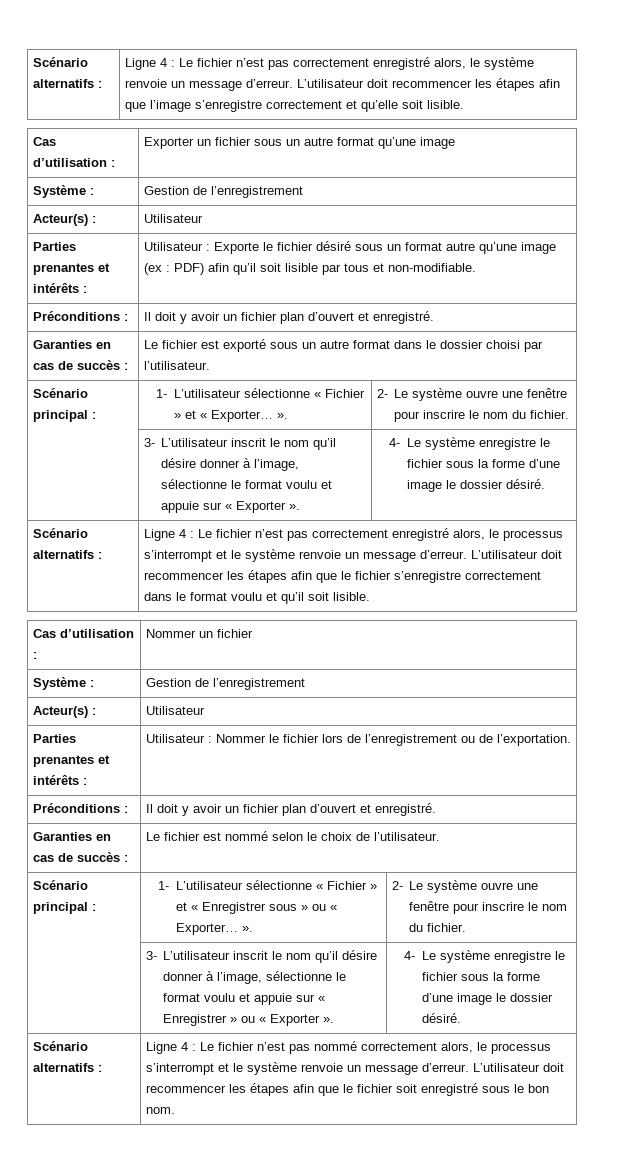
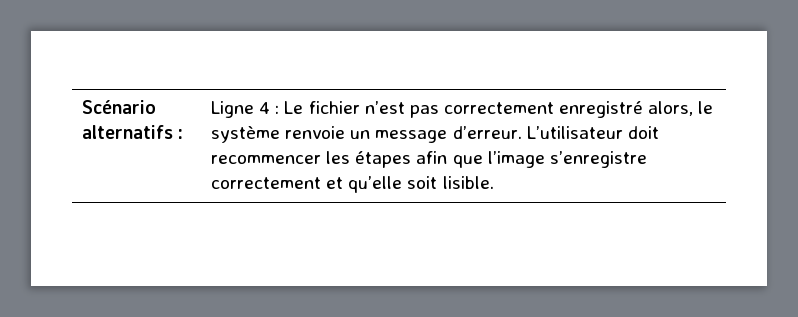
[32,137,56,146] [32,158,115,167] [143,137,455,149] [32,185,94,198] [143,186,303,198] [32,214,96,226] [143,214,203,223] [32,242,76,251] [32,263,110,275] [32,283,87,293] [143,241,556,254] [143,263,476,275] [32,311,128,321] [143,311,434,324] [32,340,111,349] [32,360,128,370] [143,339,543,352] [143,361,210,370] [32,388,88,398] [32,410,96,422] [156,388,365,398] [173,410,288,422] [376,388,568,401] [394,410,570,422] [143,438,337,450] [161,458,300,471] [161,479,333,489] [161,501,301,513] [389,437,550,450] [406,459,560,468] [406,479,545,492] [32,528,88,538] [32,550,102,559] [143,528,563,541] [143,549,562,562] [143,570,541,583] [143,592,370,604] [32,629,134,638] [32,652,37,659] [145,629,253,638] [32,677,94,690] [145,678,305,690] [32,706,96,718] [145,706,205,715] [32,734,76,743] [32,755,110,767] [32,775,87,785] [145,734,571,746] [32,803,128,813] [145,803,436,816] [32,832,111,841] [32,852,128,862] [145,831,440,841] [32,880,88,890] [32,902,96,914] [158,880,377,890] [175,902,337,914] [175,923,253,935] [391,880,539,893] [409,901,568,914] [409,923,467,932] [145,950,378,963] [163,971,347,984] [163,993,326,1005] [163,1014,335,1026] [404,950,565,963] [421,972,540,981] [421,993,553,1005] [421,1013,461,1023] [32,1041,88,1051] [32,1063,102,1072] [145,1041,551,1054] [145,1062,564,1075] [145,1083,549,1096] [145,1107,175,1114] // Cas d’utilisation : | Exporter un fichier sous un autre format qu’une image // Système : | Gestion de l’enregistrement // Acteur(s) : | Utilisateur // Parties prenantes et intérêts : | Utilisateur : Exporte le fichier désiré sous un format autre qu’une image (ex : PDF) afin qu’il soit lisible par tous et non-modifiable. // Préconditions : | Il doit y avoir un fichier plan d’ouvert et enregistré. // Garanties en cas de succès : | Le fichier est exporté sous un autre format dans le dossier choisi par l’utilisateur. // Scénario principal : | 1- L’utilisateur sélectionne « Fichier » et « Exporter… ». | 2- Le système ouvre une fenêtre pour inscrire le nom du fichier. // | 3- L’utilisateur inscrit le nom qu’il désire donner à l’image, sélectionne le format voulu et appuie sur « Exporter ». | 4- Le système enregistre le fichier sous la forme d’une image le dossier désiré. // Scénario alternatifs : | Ligne 4 : Le fichier n’est pas correctement enregistré alors, le processus s’interrompt et le système renvoie un message d’erreur. L’utilisateur doit recommencer les étapes afin que le fichier s’enregistre correctement dans le format voulu et qu’il soit lisible. // Cas d’utilisation : | Nommer un fichier // Système : | Gestion de l’enregistrement // Acteur(s) : | Utilisateur // Parties prenantes et intérêts : | Utilisateur : Nommer le fichier lors de l’enregistrement ou de l’exportation. // Préconditions : | Il doit y avoir un fichier plan d’ouvert et enregistré. // Garanties en cas de succès : | Le fichier est nommé selon le choix de l’utilisateur. // Scénario principal : | 1- L’utilisateur sélectionne « Fichier » et « Enregistrer sous » ou « Exporter… ». | 2- Le système ouvre une fenêtre pour inscrire le nom du fichier. // | 3- L’utilisateur inscrit le nom qu’il désire donner à l’image, sélectionne le format voulu et appuie sur « Enregistrer » ou « Exporter ». | 4- Le système enregistre le fichier sous la forme d’une image le dossier désiré. // Scénario alternatifs : | Ligne 4 : Le fichier n’est pas nommé correctement alors, le processus s’interrompt et le système renvoie un message d’erreur. L’utilisateur doit recommencer les étapes afin que le fichier soit enregistré sous le bon nom. -> (494, 182) none

